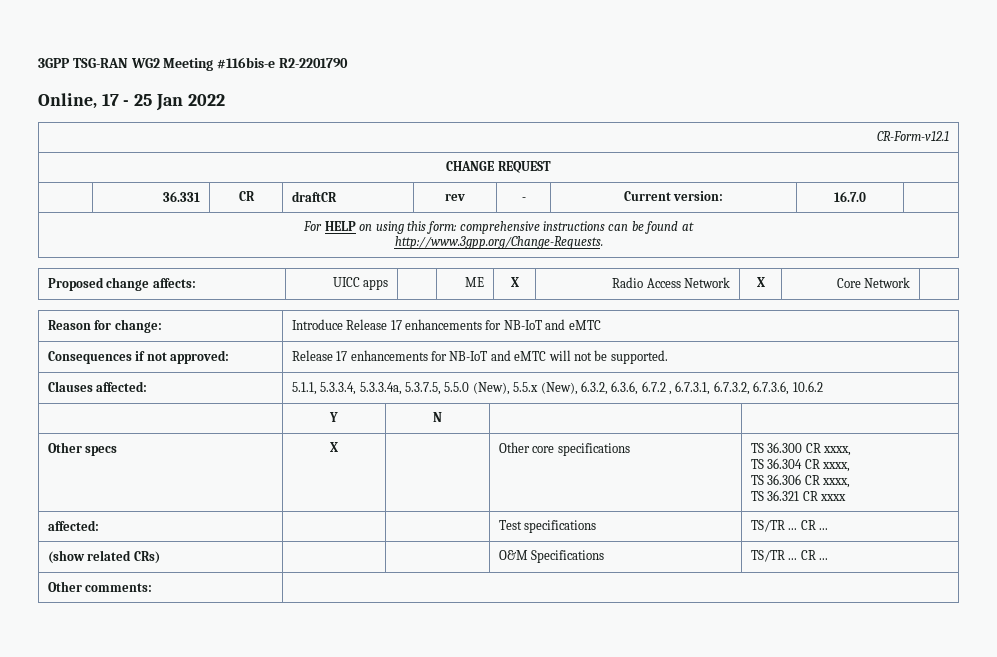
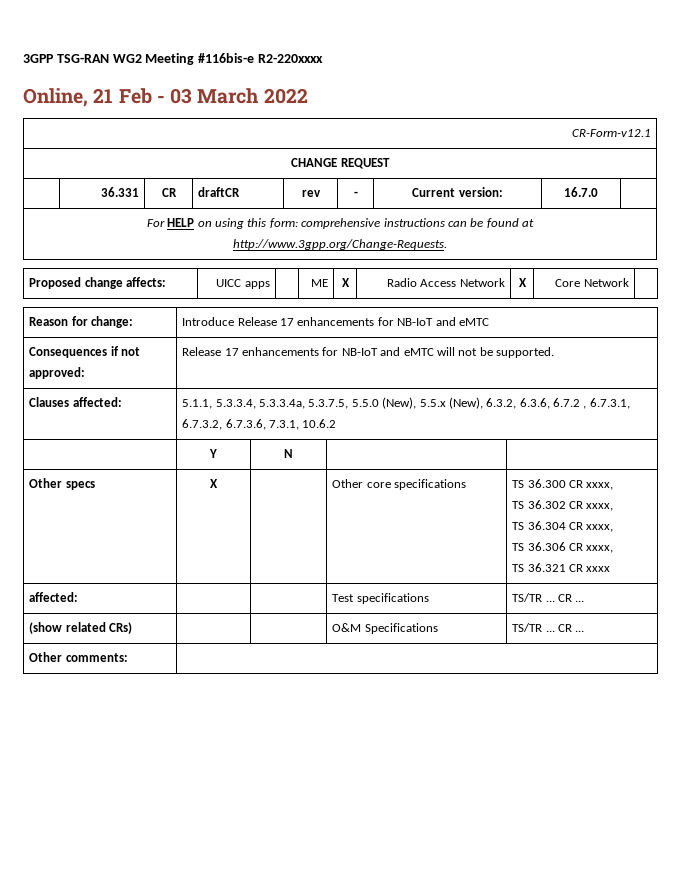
[278,58,348,68] R2-2201790 -> [257,54,323,63] R2-220xxxx
[101,93,183,111] 17 - 25 Jan -> [93,88,260,104] 21 Feb - 03 March
(790, 388) none -> [269,420,300,430] 7.3.1,
(852, 451) none -> [512,500,614,511] // TS 36.302 CR xxxx,

